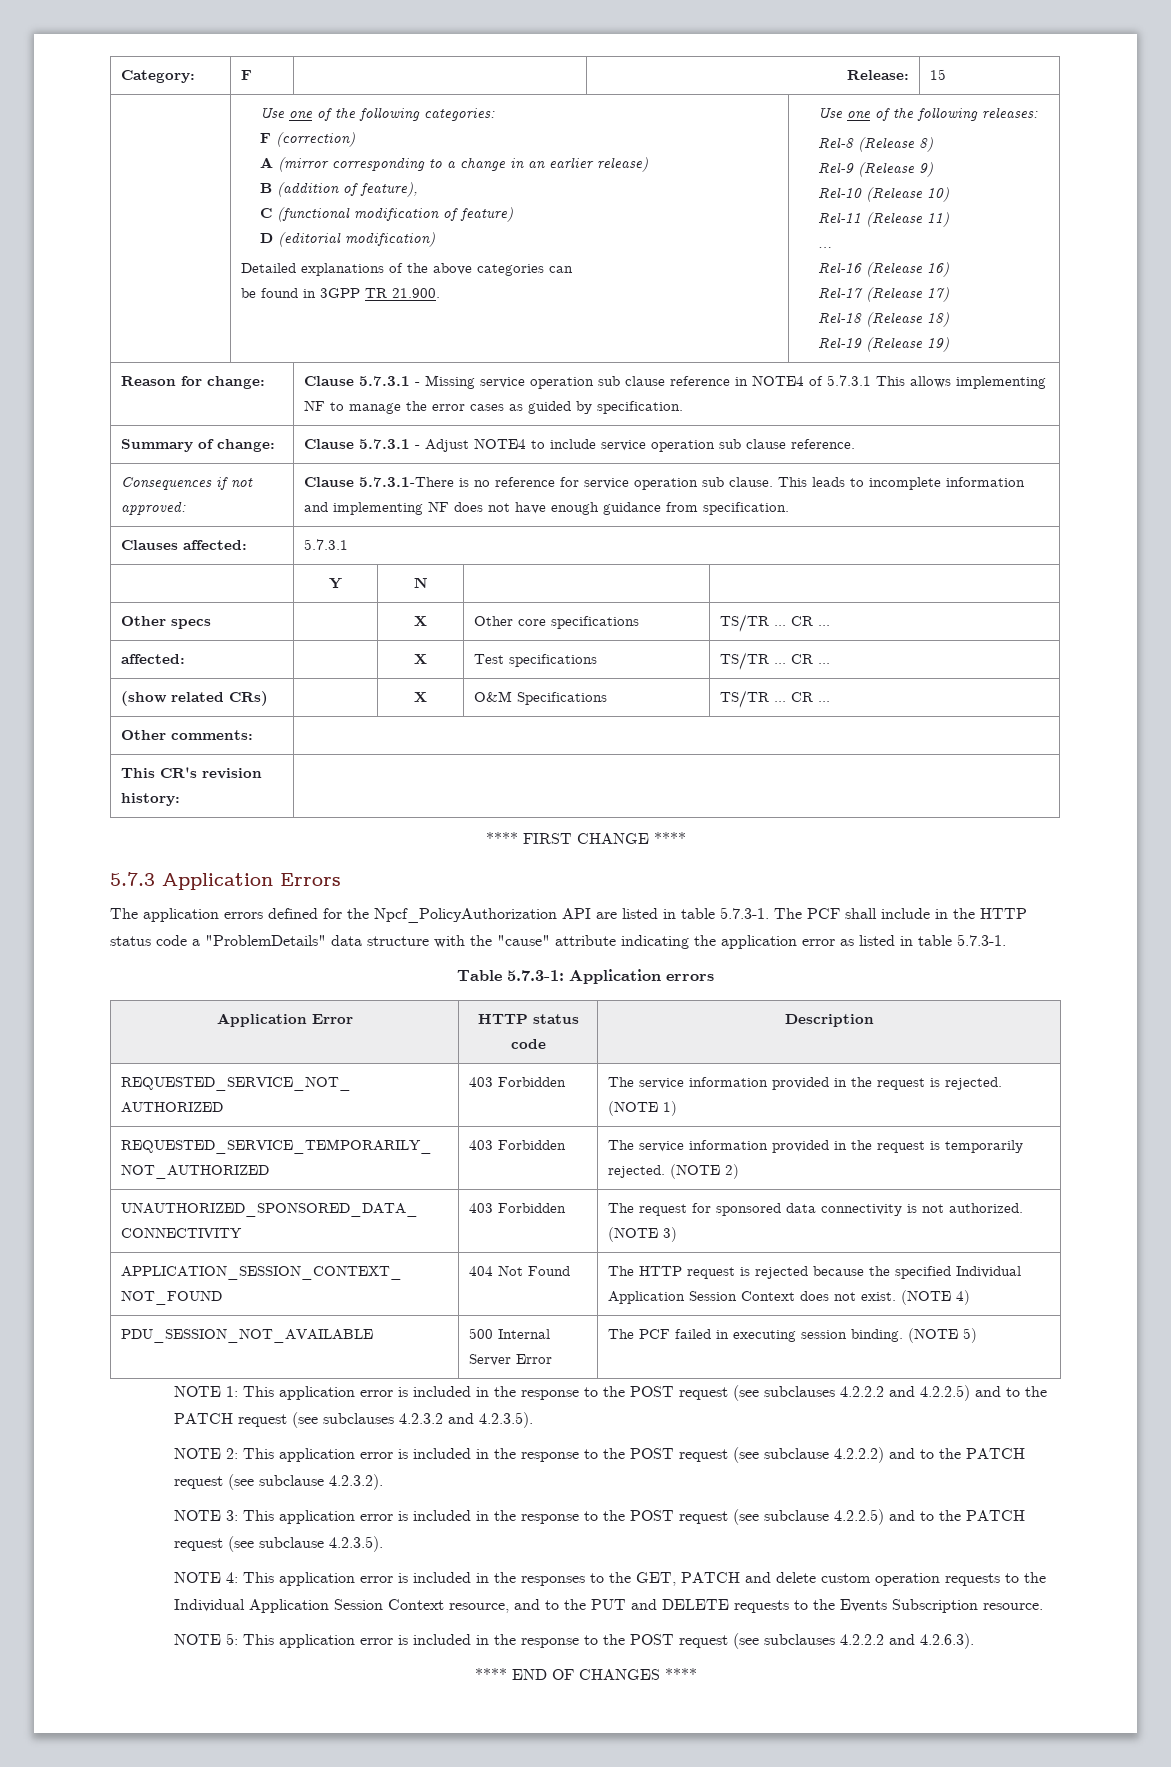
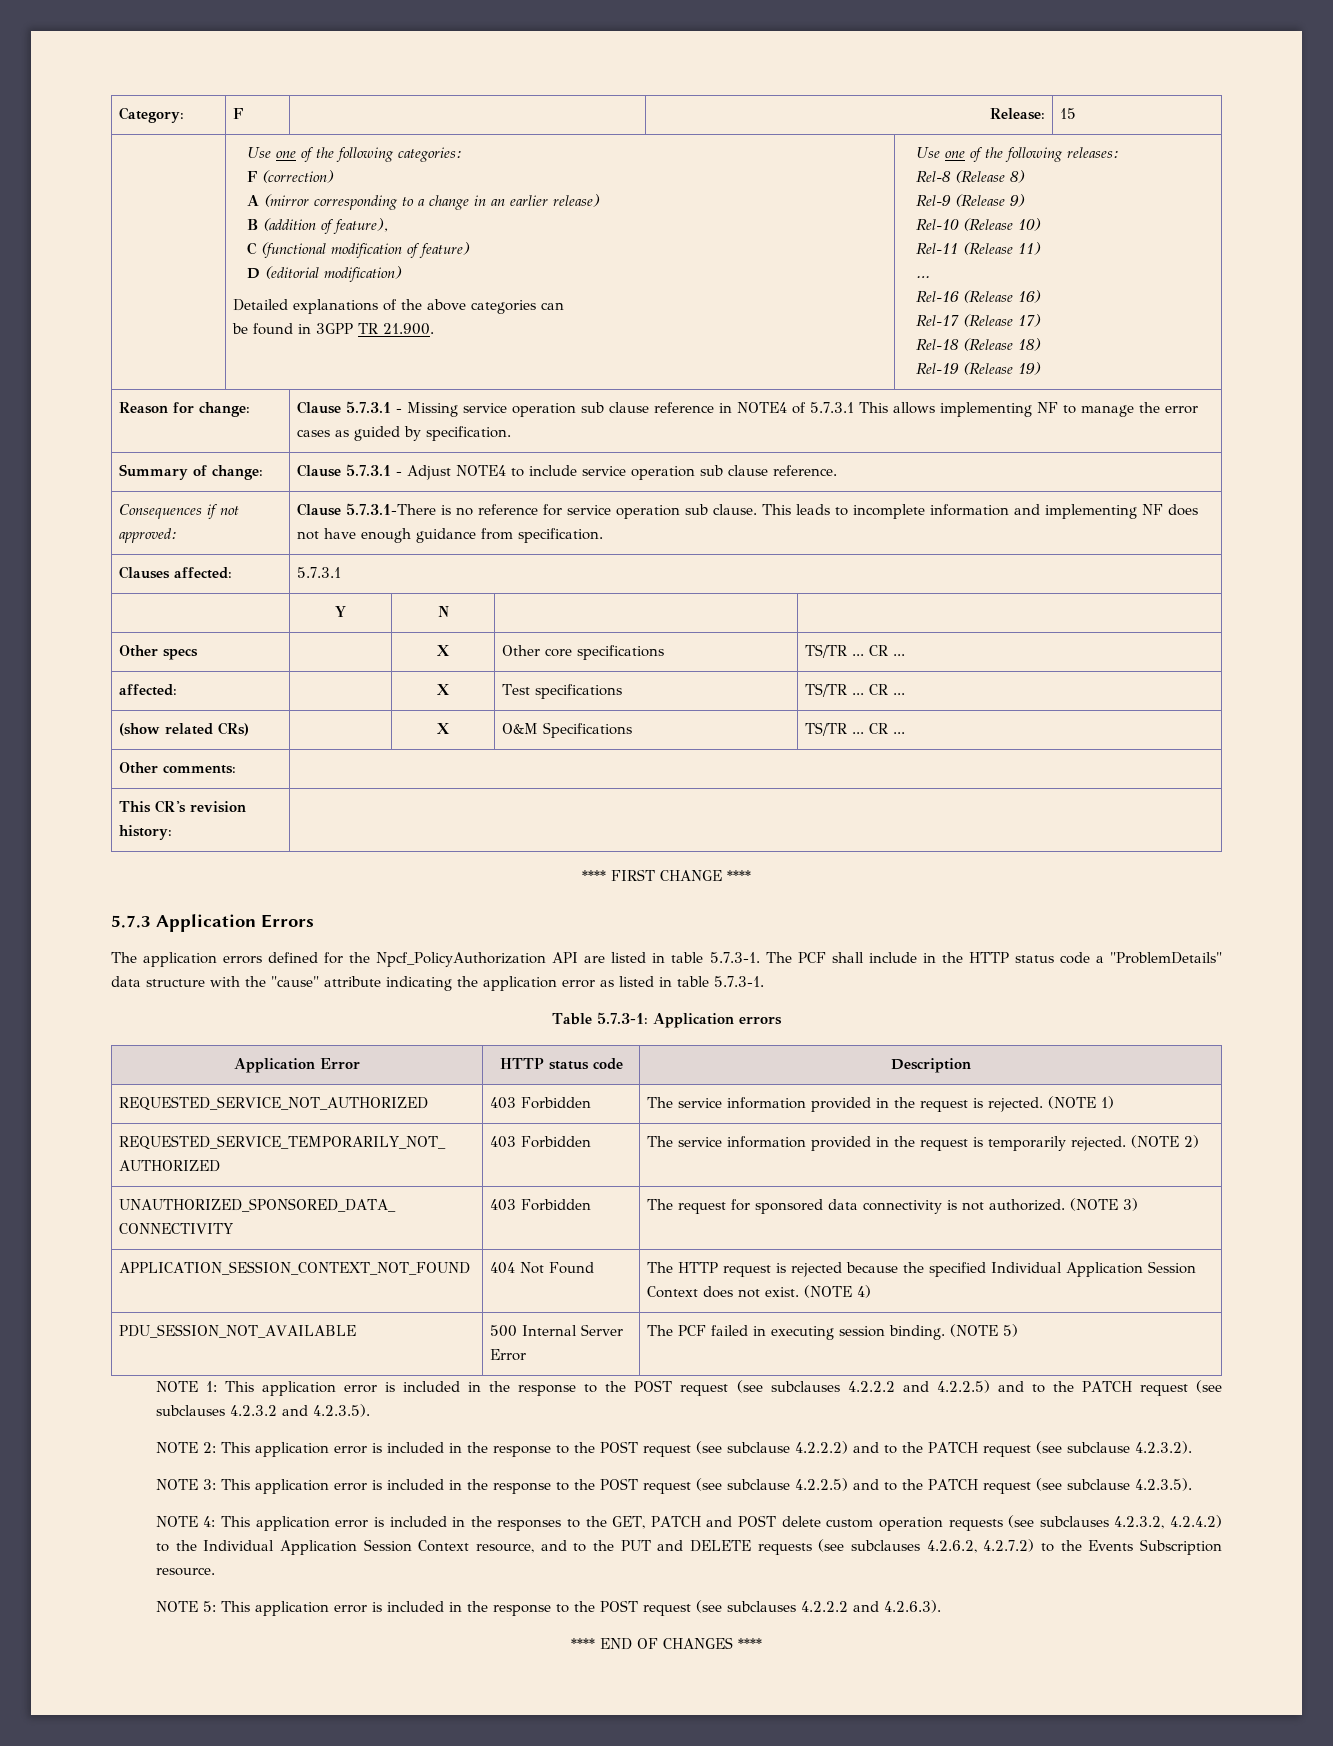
(771, 1577) none -> [738,1515,777,1527] POST
(1000, 1579) none -> [1008,1515,1222,1529] (see subclauses 4.2.3.2, 4.2.4.2)
(789, 1606) none -> [818,1539,1035,1553] (see subclauses 4.2.6.2, 4.2.7.2)

